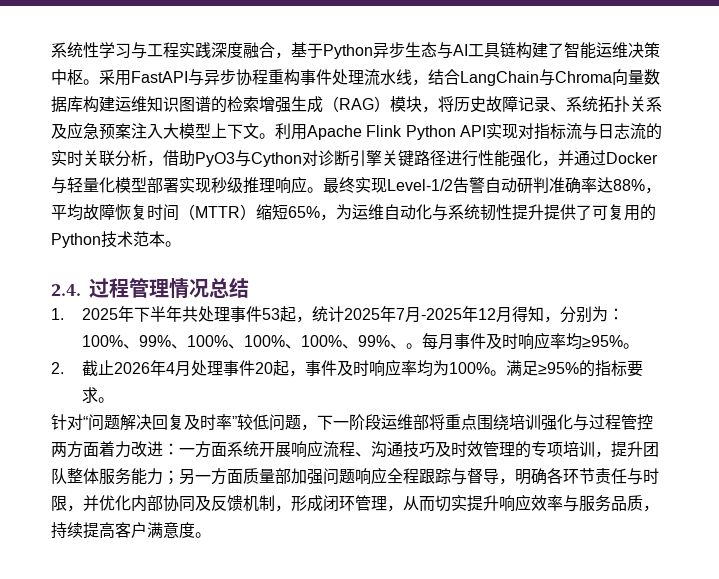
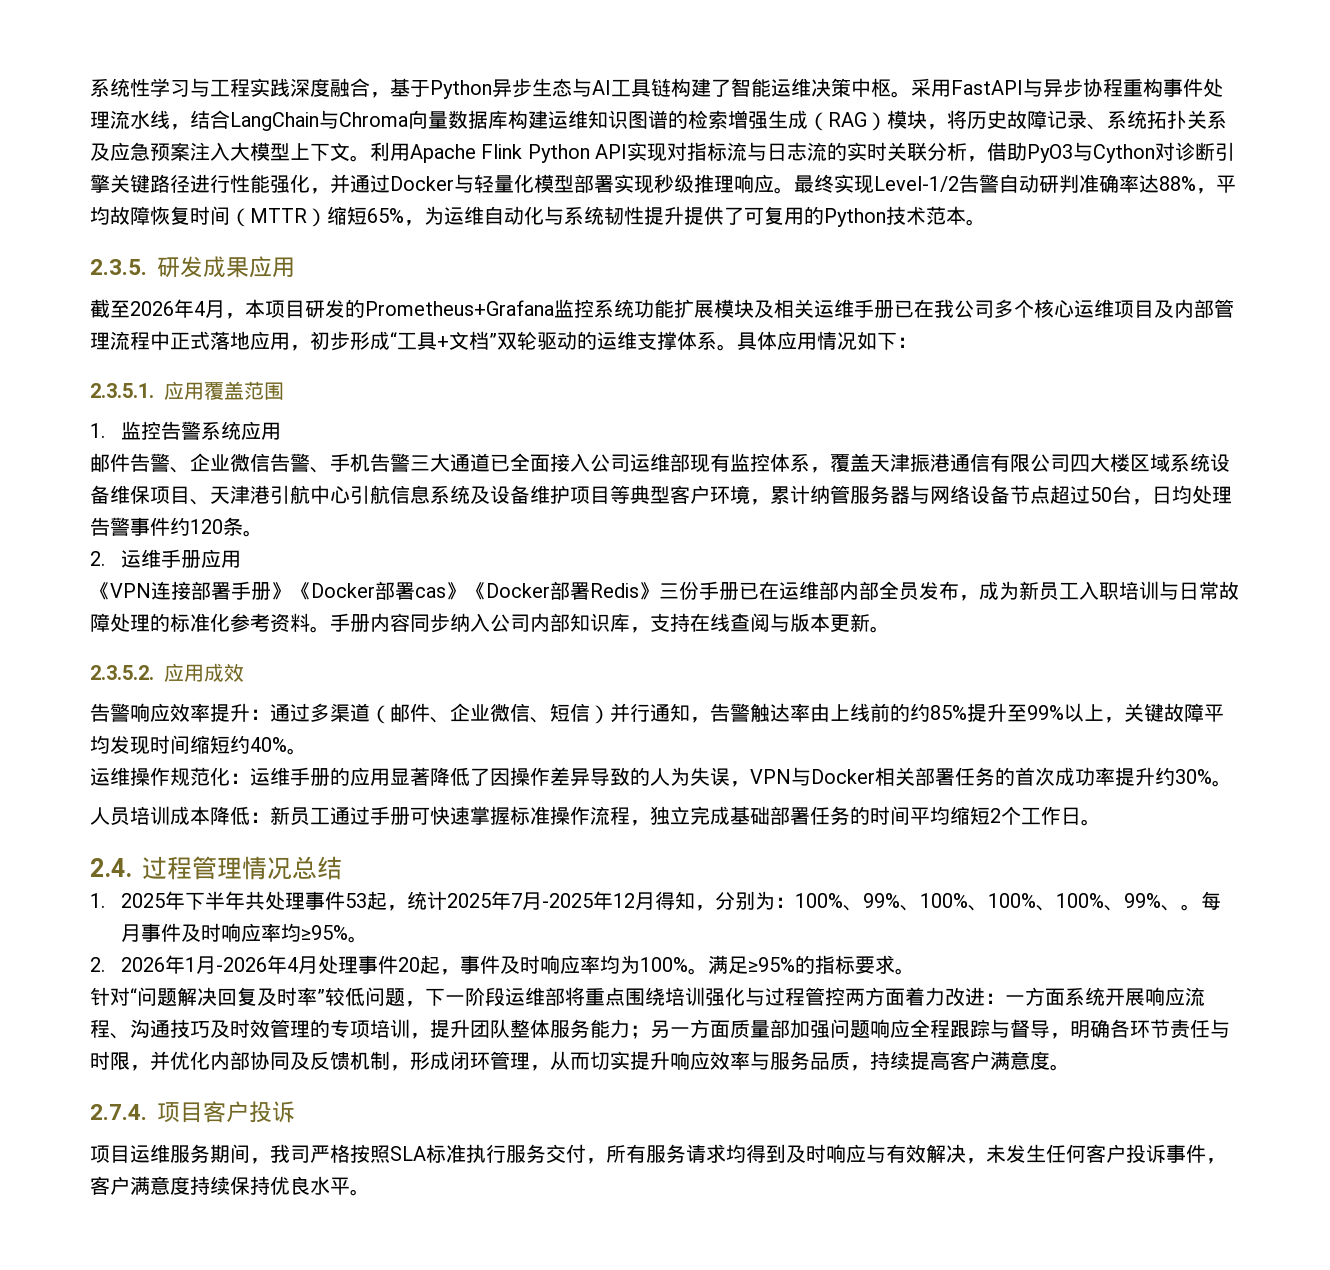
(181, 244) none -> [90,256,295,278] [90,299,1234,319] [90,331,917,351] [90,381,284,400] [90,421,281,440] [90,453,1230,473] [90,485,1232,505] [90,517,263,537] [90,549,241,568] [90,581,1239,601] [90,613,890,633] [90,663,244,682] [90,703,1224,724] [90,735,307,755] [90,767,1232,787] [90,806,1101,826] // 2.3.5.研发成果应用 // 截至2026年4月，本项目研发的Prometheus+Grafana监控系统功能扩展模块及相关运维手册已在我公司多个核心运维项目及内部管理流程中正式落地应用，初步形成“工具+文档”双轮驱动的运维支撑体系。具体应用情况如下： // 2.3.5.1.应用覆盖范围 // 1.监控告警系统应用 // 邮件告警、企业微信告警、手机告警三大通道已全面接入公司运维部现有监控体系，覆盖天津振港通信有限公司四大楼区域系统设备维保项目、天津港引航中心引航信息系统及设备维护项目等典型客户环境，累计纳管服务器与网络设备节点超过50台，日均处理告警事件约120条。 // 2.运维手册应用 // 《VPN连接部署手册》《Docker部署cas》《Docker部署Redis》三份手册已在运维部内部全员发布，成为新员工入职培训与日常故障处理的标准化参考资料。手册内容同步纳入公司内部知识库，支持在线查阅与版本更新。 // 2.3.5.2.应用成效 // 告警响应效率提升：通过多渠道（邮件、企业微信、短信）并行通知，告警触达率由上线前的约85%提升至99%以上，关键故障平均发现时间缩短约40%。 // 运维操作规范化：运维手册的应用显著降低了因操作差异导致的人为失误，VPN与Docker相关部署任务的首次成功率提升约30%。 // 人员培训成本降低：新员工通过手册可快速掌握标准操作流程，独立完成基础部署任务的时间平均缩短2个工作日。
[81,360,150,376] 截止2026 -> [120,955,267,974] 2026年1月-2026
(211, 535) none -> [90,1101,295,1123] [90,1144,1226,1164] [90,1176,370,1196] // 2.7.4.项目客户投诉 // 项目运维服务期间，我司严格按照SLA标准执行服务交付，所有服务请求均得到及时响应与有效解决，未发生任何客户投诉事件，客户满意度持续保持优良水平。

